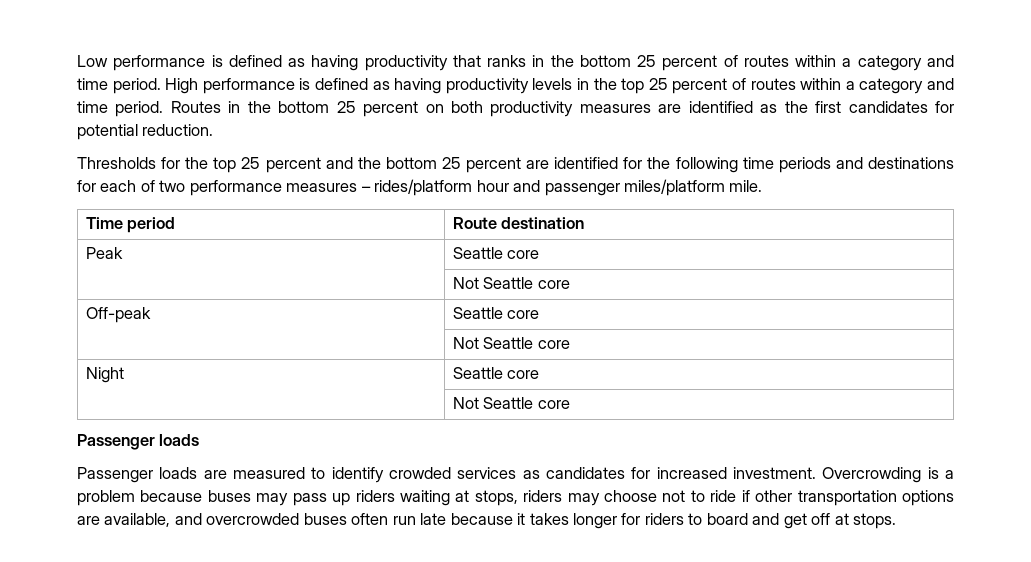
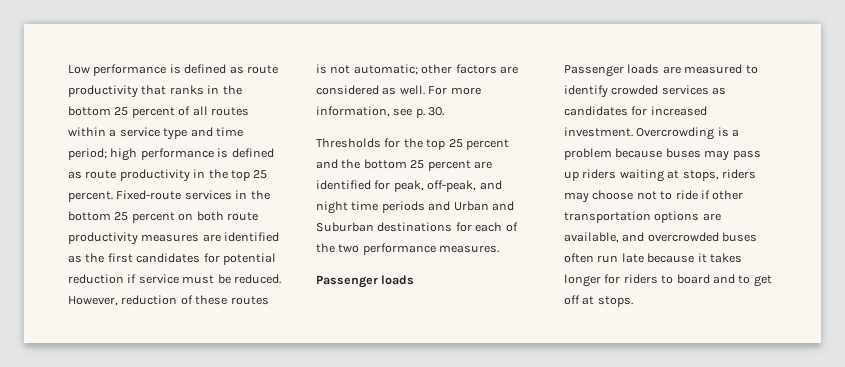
[311,55,359,71] having -> [246,65,278,74] route
[743,55,955,71] [77,78,573,94] routes within a category and time period. High performance is defined as having productivity levels -> [192,106,249,116] [68,127,243,140] [68,148,274,161] [68,169,190,182] all routes within a service type and time period; high performance is defined as route productivity
[672,78,955,94] [77,101,221,117] percent of routes within a category and time period. Routes -> [68,190,232,202] percent. Fixed-route services
(484, 107) none -> [226,212,258,221] route
[142,124,214,136] reduction. -> [68,274,281,284] [68,295,269,306] [316,64,518,75] [316,85,481,95] [316,106,445,118] reduction if service must be reduced. However, reduction of these routes is not automatic; other factors are considered as well. For more information, see p. 30.
[647,157,863,173] the following time periods and -> [393,180,502,192] [316,201,514,214] [316,222,374,232] peak, off-peak, and night time periods and Urban and Suburban
(155, 186) none -> [316,243,335,253] the
[286,179,763,196] [85,217,176,233] [452,217,585,229] [85,247,123,259] [452,247,540,259] [452,277,570,289] [85,307,151,323] [452,307,540,319] [452,337,570,349] [85,367,124,383] [452,367,540,379] [452,397,570,409] measures – rides/platform hour and passenger miles/platform mile. // Time period | Route destination // Peak | Seattle core // | Not Seattle core // Off-peak | Seattle core // | Not Seattle core // Night | Seattle core // | Not Seattle core -> [439,245,500,253] measures.
(780, 519) none -> [738,275,751,284] to

